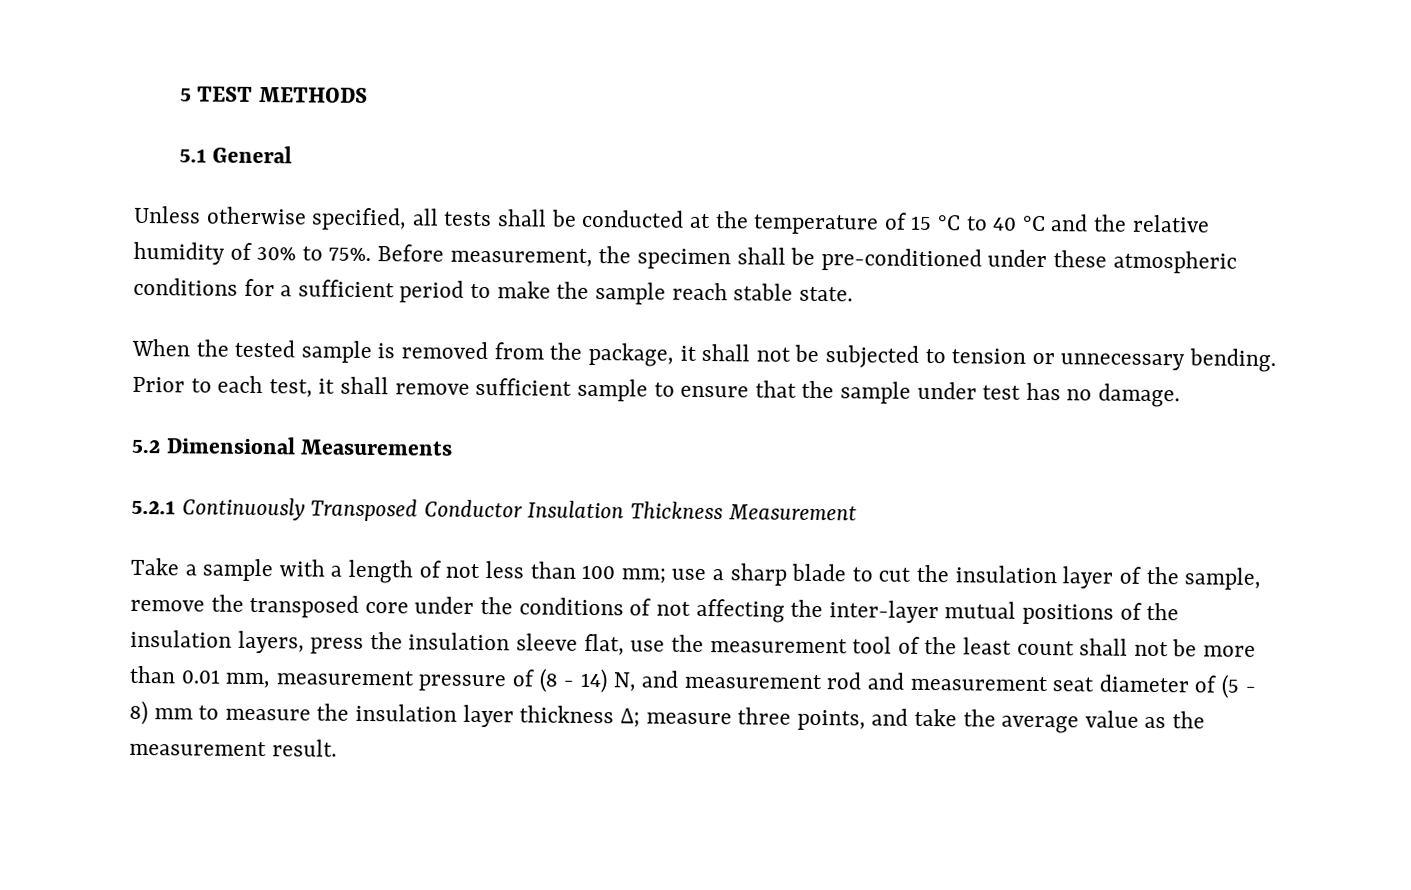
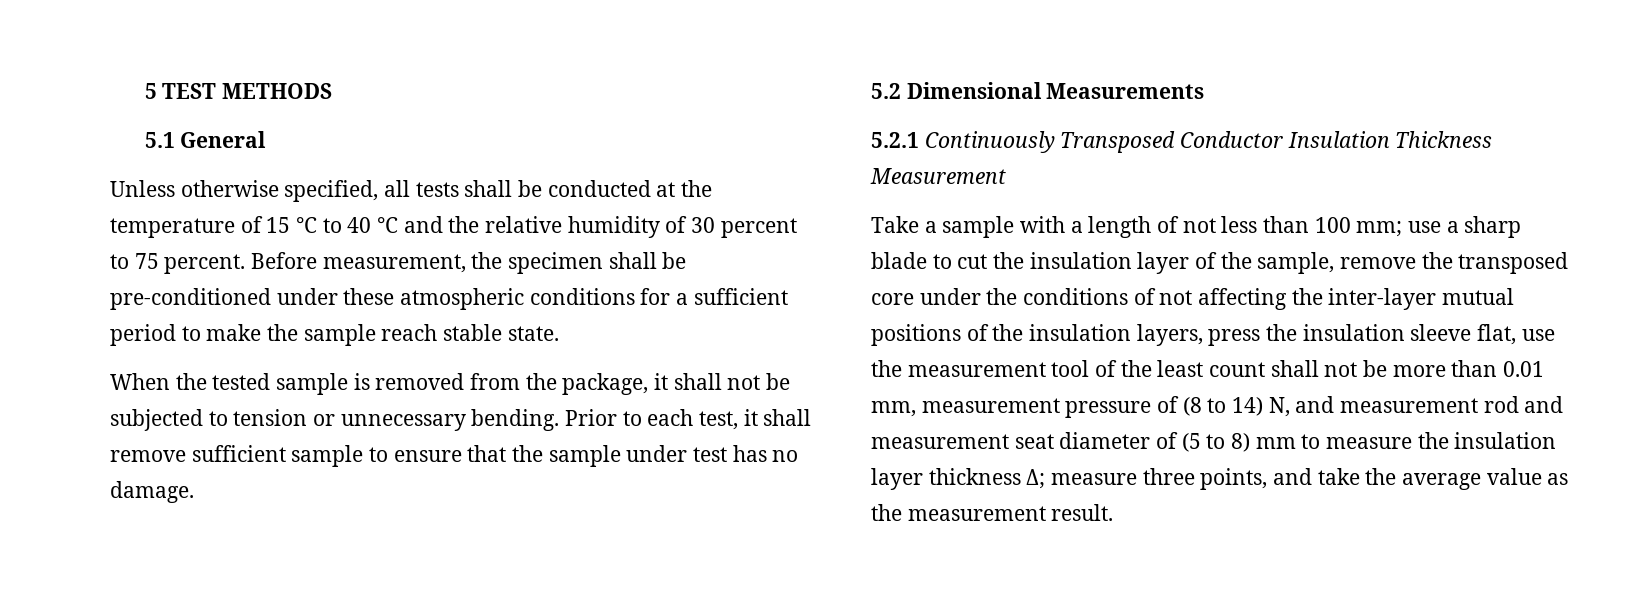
[256,246,372,262] 30% to 75%. -> [691,217,797,238] [110,253,246,274] 30 percent to 75 percent.
[563,680,575,687] - -> [1207,398,1227,413] to
[1244,686,1256,693] - -> [1206,434,1226,449] to

